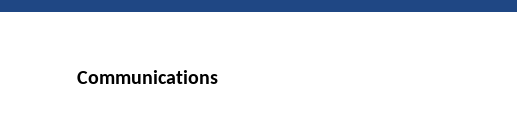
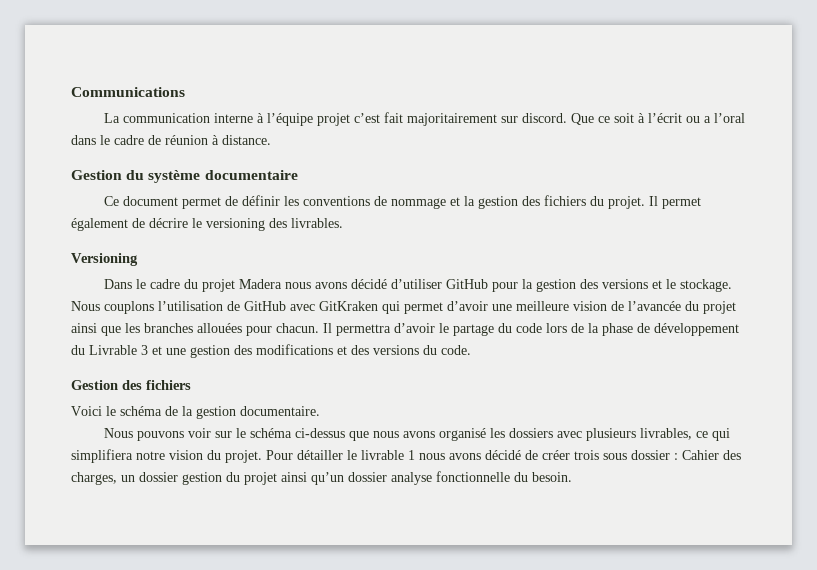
(218, 77) none -> [103,112,745,126] [71,135,271,145] [71,170,298,183] [103,195,701,209] [71,218,343,231] [71,253,138,266] [103,279,732,292] [71,301,736,314] [71,323,739,336] [71,344,471,358] [71,380,191,390] [71,406,320,419] [103,428,730,441] [71,449,741,463] [71,471,572,485] // La communication interne à l’équipe projet c’est fait majoritairement sur discord. Que ce soit à l’écrit ou a l’oral dans le cadre de réunion à distance. // Gestion du système documentaire // Ce document permet de définir les conventions de nommage et la gestion des fichiers du projet. Il permet également de décrire le versioning des livrables. // Versioning // Dans le cadre du projet Madera nous avons décidé d’utiliser GitHub pour la gestion des versions et le stockage. Nous couplons l’utilisation de GitHub avec GitKraken qui permet d’avoir une meilleure vision de l’avancée du projet ainsi que les branches allouées pour chacun. Il permettra d’avoir le partage du code lors de la phase de développement du Livrable 3 et une gestion des modifications et des versions du code. // Gestion des fichiers // Voici le schéma de la gestion documentaire. // Nous pouvons voir sur le schéma ci-dessus que nous avons organisé les dossiers avec plusieurs livrables, ce qui simplifiera notre vision du projet. Pour détailler le livrable 1 nous avons décidé de créer trois sous dossier : Cahier des charges, un dossier gestion du projet ainsi qu’un dossier analyse fonctionnelle du besoin.

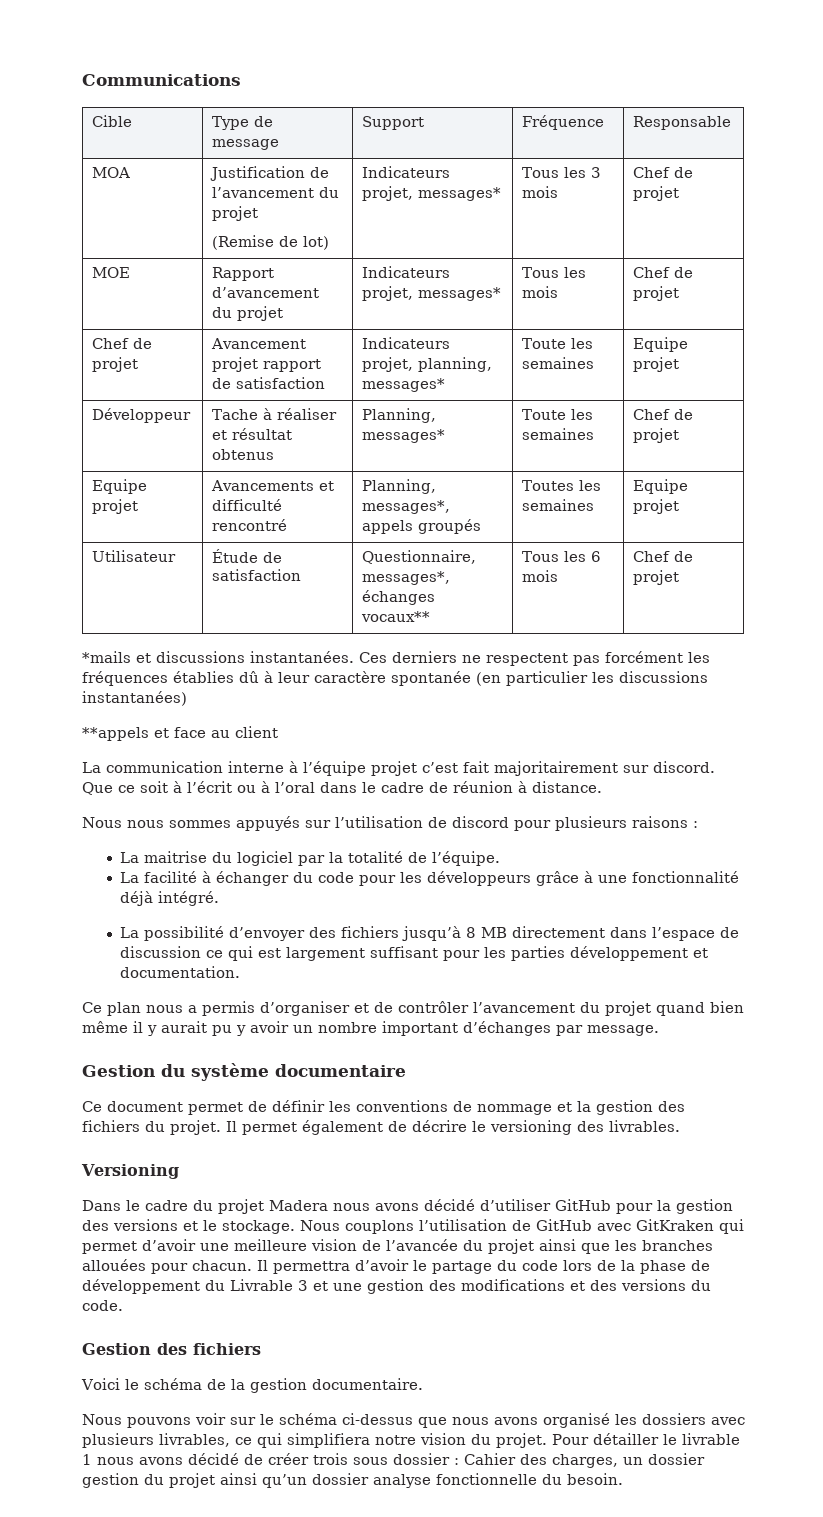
(185, 92) none -> [92,115,133,127] [212,116,274,130] [212,139,280,150] [362,116,425,130] [522,115,605,130] [633,116,732,130] [92,167,131,178] [210,166,330,181] [212,187,340,198] [212,206,259,221] [212,235,330,250] [362,166,451,178] [362,186,502,201] [522,167,602,178] [522,186,559,198] [633,167,694,178] [633,186,680,201] [92,267,131,278] [212,267,275,281] [212,287,320,298] [212,306,284,321] [362,266,451,278] [362,286,502,301] [522,267,587,278] [522,286,559,298] [633,267,694,278] [633,286,680,301] [92,338,153,349] [92,357,139,372] [211,338,307,349] [212,357,322,372] [212,377,326,389] [362,337,451,349] [362,357,493,372] [362,378,446,392] [522,338,594,349] [522,357,595,369] [633,337,689,352] [633,357,680,372] [92,408,192,423] [212,408,338,420] [212,428,293,440] [212,449,275,460] [362,408,437,423] [362,429,446,443] [522,409,594,420] [522,428,595,440] [633,409,694,420] [633,428,680,443] [92,479,148,494] [92,499,139,514] [211,480,335,491] [212,499,283,511] [212,519,288,531] [362,479,437,494] [362,500,451,514] [362,519,482,534] [522,480,602,491] [522,499,595,511] [633,479,689,494] [633,499,680,514] [92,550,177,562] [212,549,283,563] [212,569,302,581] [362,550,477,564] [362,571,451,585] [362,590,436,605] [361,611,431,622] [522,551,602,562] [522,570,559,582] [633,551,694,562] [633,570,680,585] [82,651,710,666] [82,671,708,686] [82,691,187,706] [82,726,278,741] // Cible | Type de message | Support | Fréquence | Responsable // MOA | Justification de l’avancement du projet // (Remise de lot) | Indicateurs projet, messages* | Tous les 3 mois | Chef de projet // MOE | Rapport d’avancement du projet | Indicateurs projet, messages* | Tous les mois | Chef de projet // Chef de projet | Avancement projet rapport de satisfaction | Indicateurs projet, planning, messages* | Toute les semaines | Equipe projet // Développeur | Tache à réaliser et résultat obtenus | Planning, messages* | Toute les semaines | Chef de projet // Equipe projet | Avancements et difficulté rencontré | Planning, messages*, appels groupés | Toutes les semaines | Equipe projet // Utilisateur | Étude de satisfaction | Questionnaire, messages*, échanges vocaux** | Tous les 6 mois | Chef de projet // *mails et discussions instantanées. Ces derniers ne respectent pas forcément les fréquences établies dû à leur caractère spontanée (en particulier les discussions instantanées) // **appels et face au client
[703,116,711,123] a -> [261,781,270,793] à
(271, 140) none -> [82,816,698,831] [120,851,501,866] [120,871,740,886] [120,891,220,906] [120,926,740,941] [120,946,709,961] [120,966,241,978] [82,1001,744,1016] [82,1021,659,1036] // Nous nous sommes appuyés sur l’utilisation de discord pour plusieurs raisons : // La maitrise du logiciel par la totalité de l’équipe. // La facilité à échanger du code pour les développeurs grâce à une fonctionnalité déjà intégré. // La possibilité d’envoyer des fichiers jusqu’à 8 MB directement dans l’espace de discussion ce qui est largement suffisant pour les parties développement et documentation. // Ce plan nous a permis d’organiser et de contrôler l’avancement du projet quand bien même il y aurait pu y avoir un nombre important d’échanges par message.

